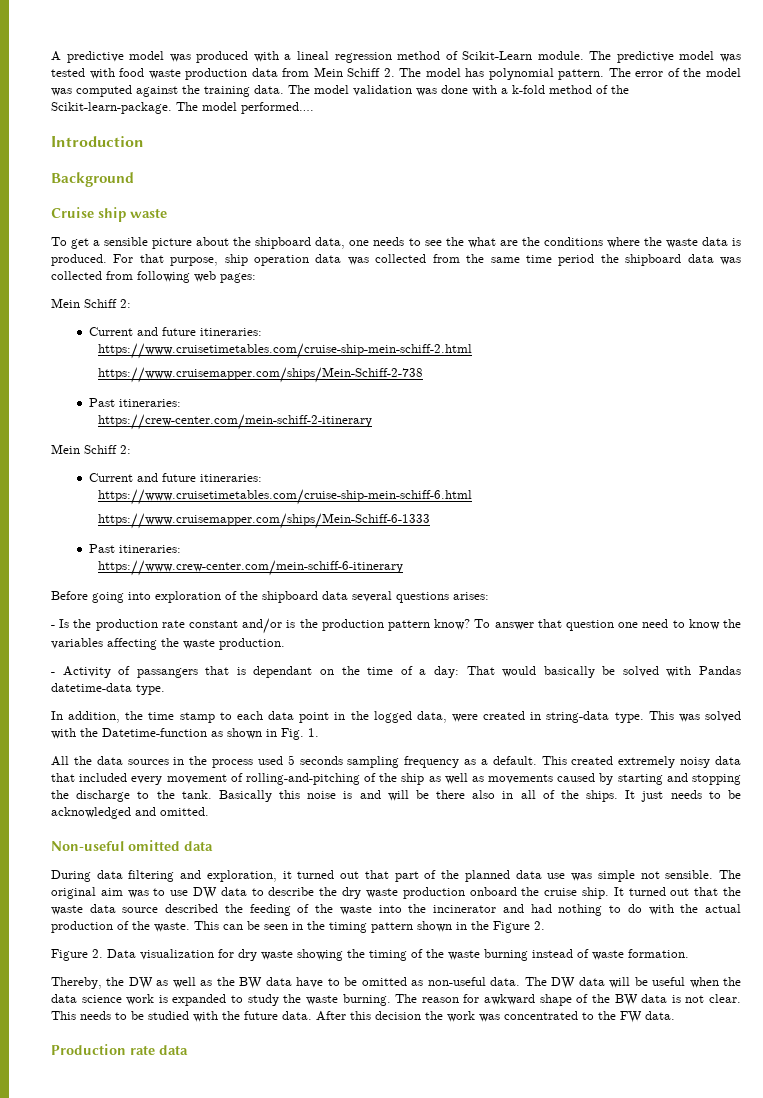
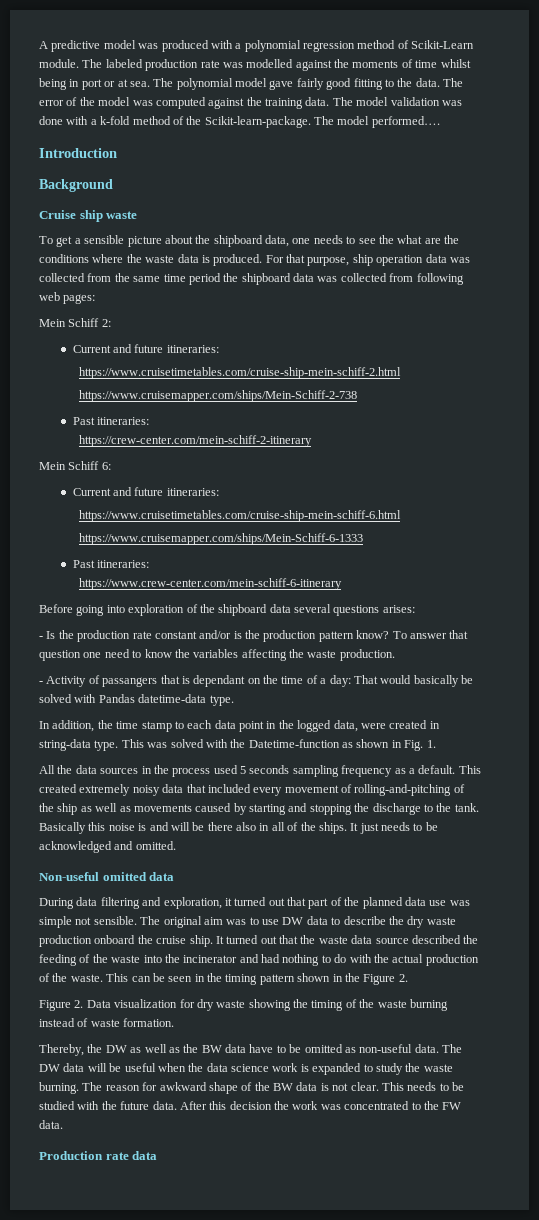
[296,51,329,60] lineal -> [244,40,301,52] polynomial
[616,51,741,63] [51,67,605,80] predictive model was tested with food waste production data from Mein Schiff 2. The model has polynomial pattern. -> [105,59,471,71] [39,78,440,90] labeled production rate was modelled against the moments of time whilst being in port or at sea. The polynomial model gave fairly good fitting to the data.
[120,445,131,454] 2: -> [101,462,111,470] 6:

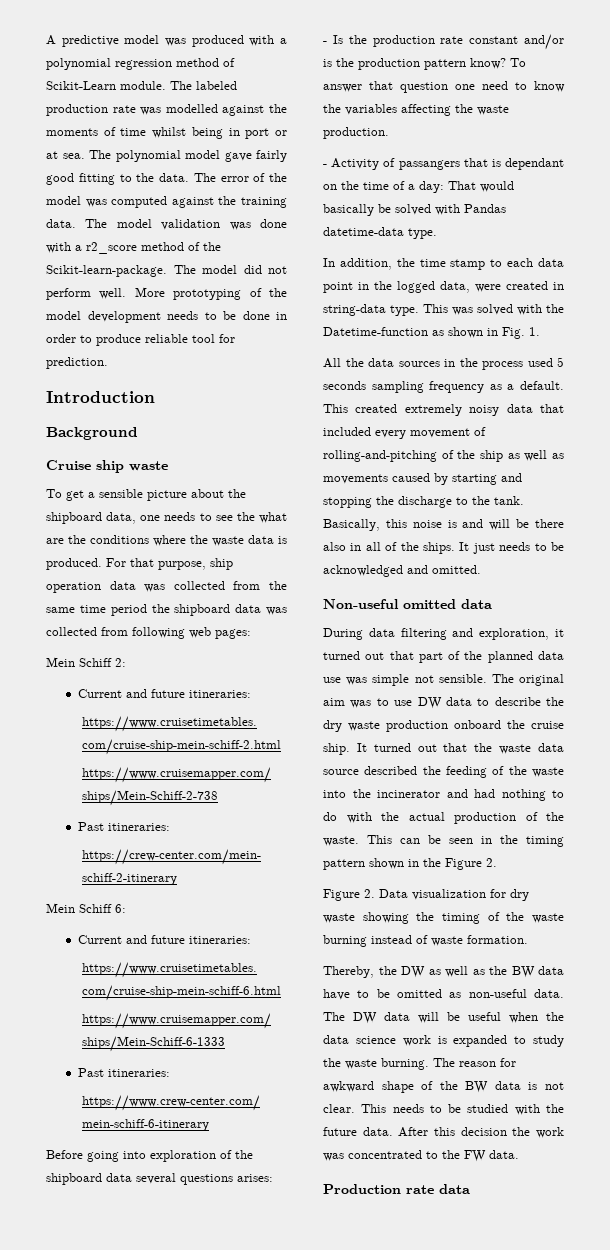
[100,116,131,125] k-fold -> [86,242,137,254] r2_score
[371,116,440,128] performed…. -> [243,265,287,274] [46,287,287,300] [46,311,287,323] [46,334,235,346] [46,357,108,369] did not perform well. More prototyping of the model development needs to be done in order to produce reliable tool for prediction.
[39,822,86,834] Basically -> [323,519,380,531] Basically,

